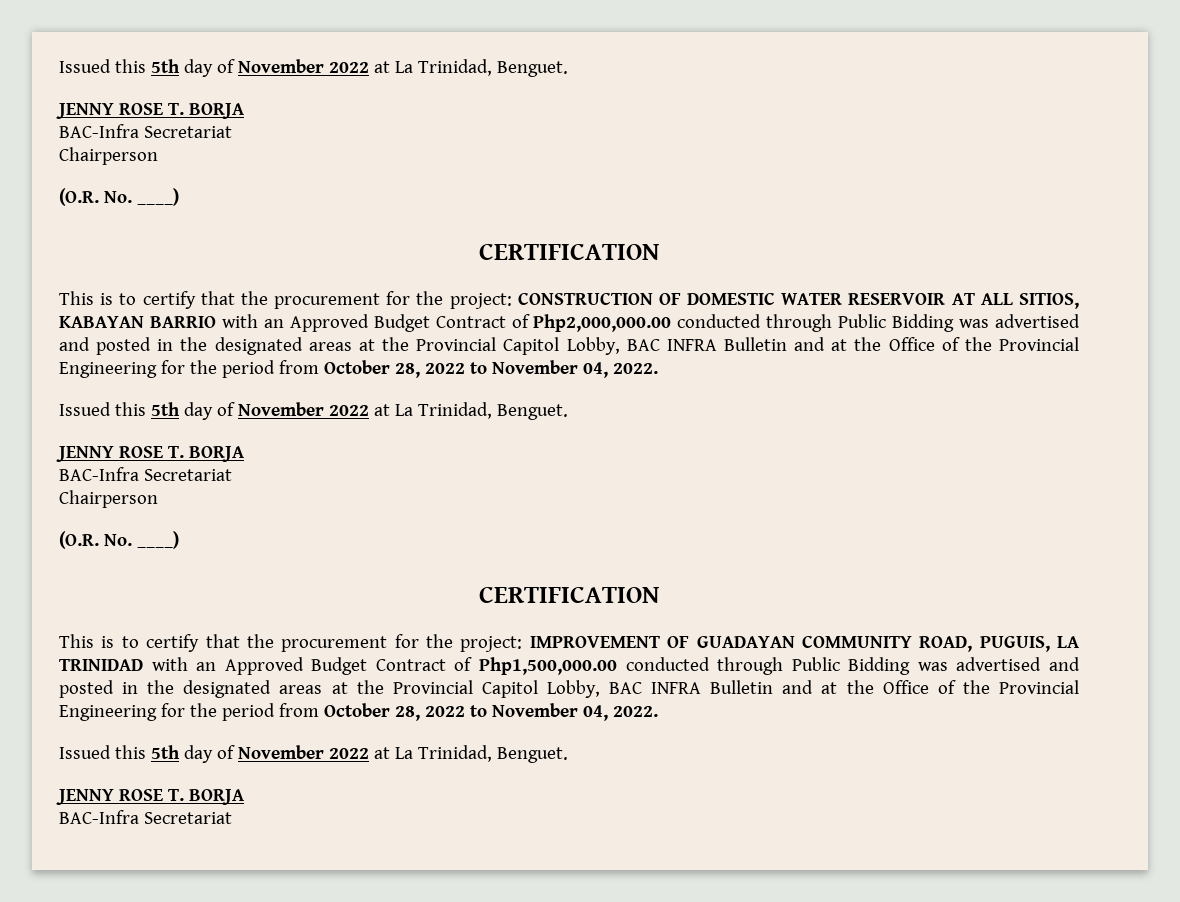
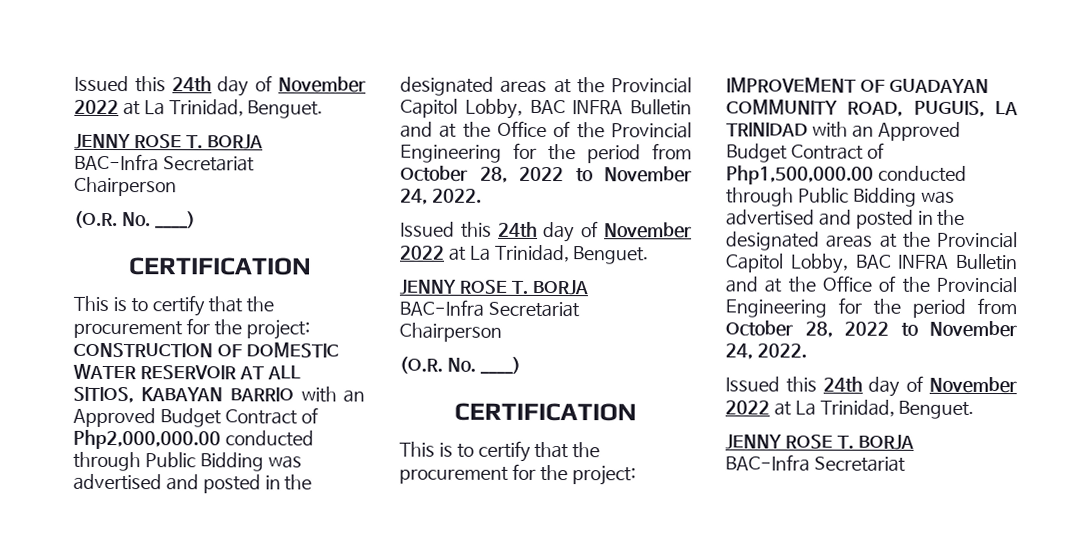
[59,59,180,73] Issued this 5th -> [74,75,212,93] Issued this 24th
[582,362,658,378] [59,402,180,416] 04, 2022. // Issued this 5th -> [400,188,482,205] [400,221,538,238] 24, 2022. // Issued this 24th
[582,705,658,721] [59,745,180,759] 04, 2022. // Issued this 5th -> [725,343,807,360] [725,376,863,393] 24, 2022. // Issued this 24th

